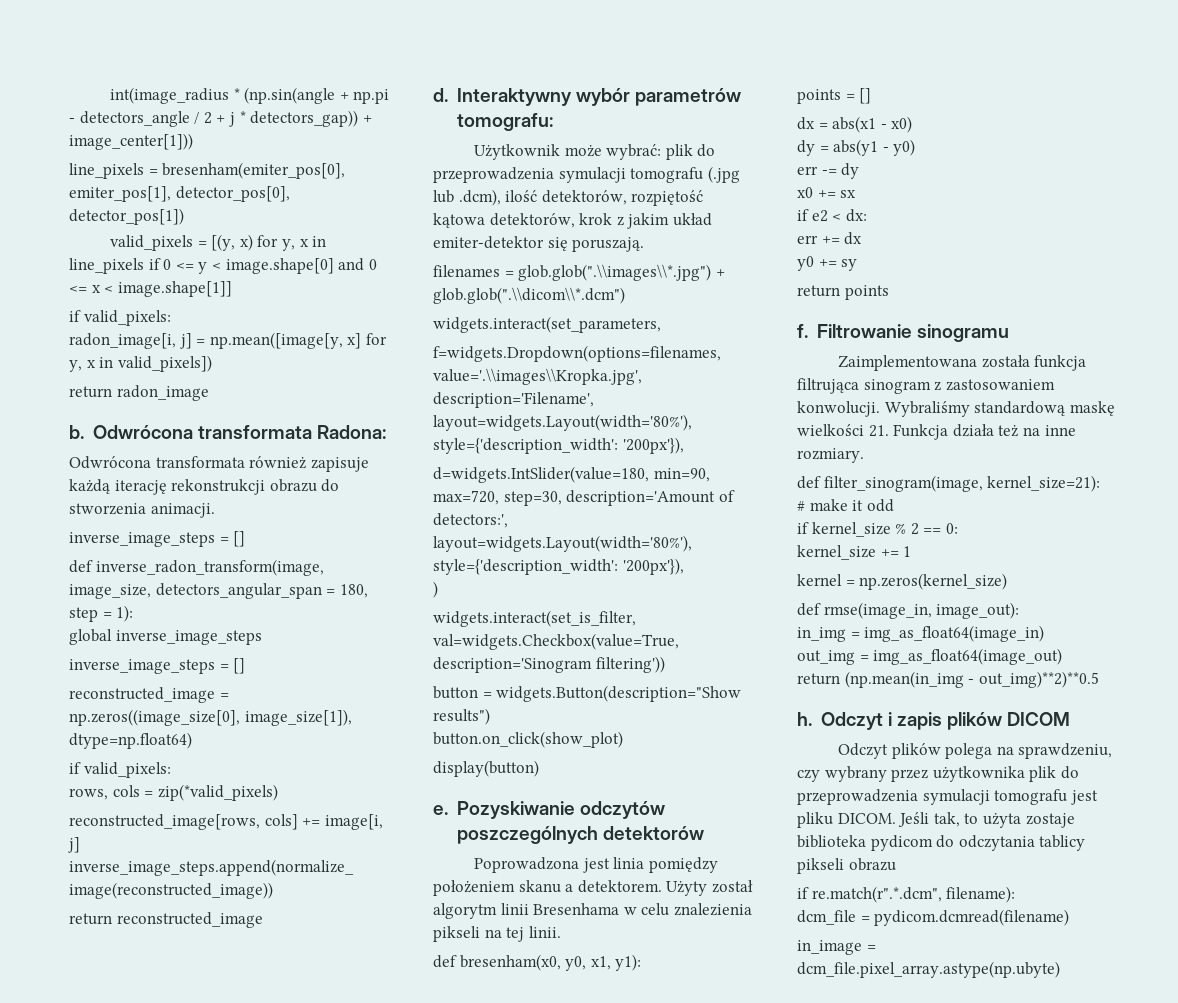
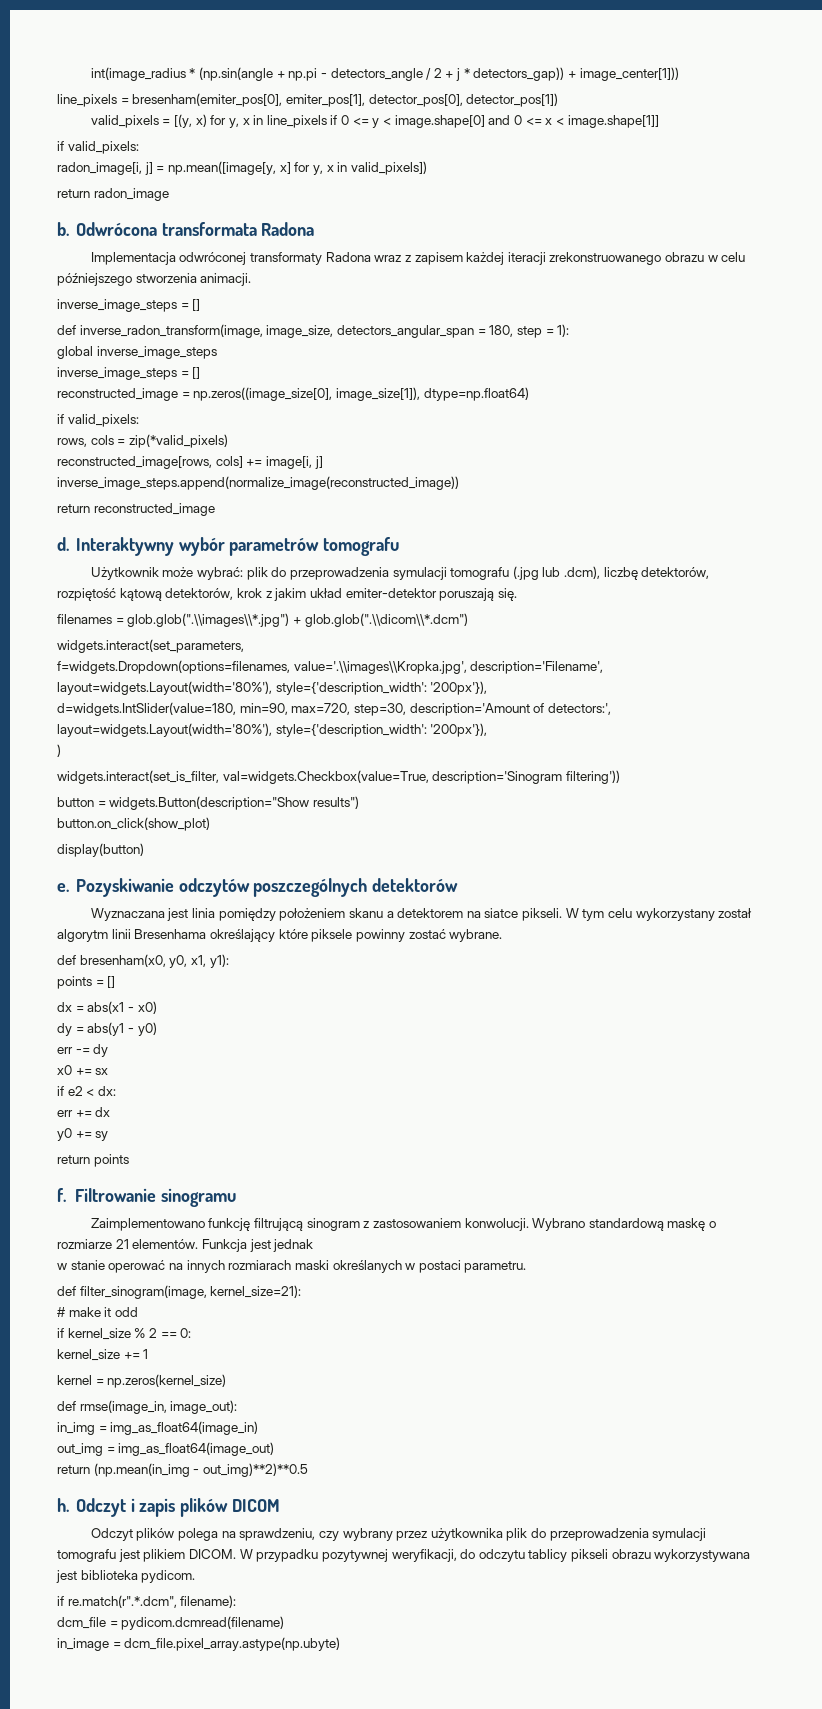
[316,425,386,439] [69,456,369,472] [69,479,340,495] Radona: // Odwrócona transformata również zapisuje każdą iterację rekonstrukcji obrazu do -> [261,222,315,236] [90,252,746,265] [57,273,132,286] Radona // Implementacja odwróconej transformaty Radona wraz z zapisem każdej iteracji zrekonstruowanego obrazu w celu późniejszego
[456,113,553,131] tomografu: -> [323,537,400,556] tomografu
[505,190,538,202] ilość -> [603,567,638,580] liczbę
[433,213,485,228] kątowa -> [119,588,162,601] kątową
[547,237,645,252] się poruszają. -> [439,588,517,601] poruszają się.
[474,857,580,873] Poprowadzona -> [90,908,165,921] Wyznaczana
[577,880,753,896] [433,903,752,919] [433,926,561,942] detektorem. Użyty został algorytm linii Bresenhama w celu znalezienia pikseli na tej linii. -> [397,908,753,921] [57,929,503,942] detektorem na siatce pikseli. W tym celu wykorzystany został algorytm linii Bresenhama określający które piksele powinny zostać wybrane.
[838,355,1087,371] [797,378,859,394] Zaimplementowana została funkcja filtrująca -> [90,1218,303,1231] Zaimplementowano funkcję filtrującą
[884,401,970,417] Wybraliśmy -> [532,1218,586,1231] Wybrano
[797,424,1076,440] [797,448,864,463] wielkości 21. Funkcja działa też na inne rozmiary. -> [709,1221,717,1228] [57,1239,314,1252] [57,1260,527,1273] o rozmiarze 21 elementów. Funkcja jest jednak // w stanie operować na innych rozmiarach maski określanych w postaci parametru.
[797,812,1075,828] [797,835,1035,851] pliku DICOM. Jeśli tak, to użyta zostaje biblioteka pydicom do odczytania -> [143,1549,525,1562] plikiem DICOM. W przypadku pozytywnej weryfikacji, do odczytu
(896, 864) none -> [654,1549,751,1562] [56,1570,196,1583] wykorzystywana jest biblioteka pydicom.

